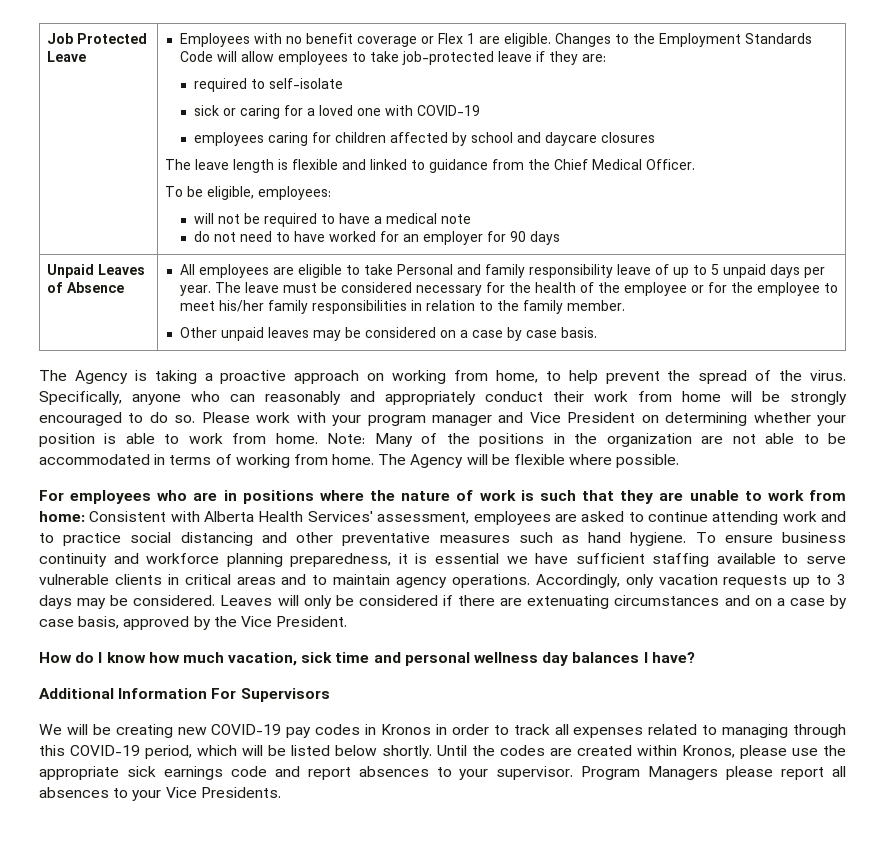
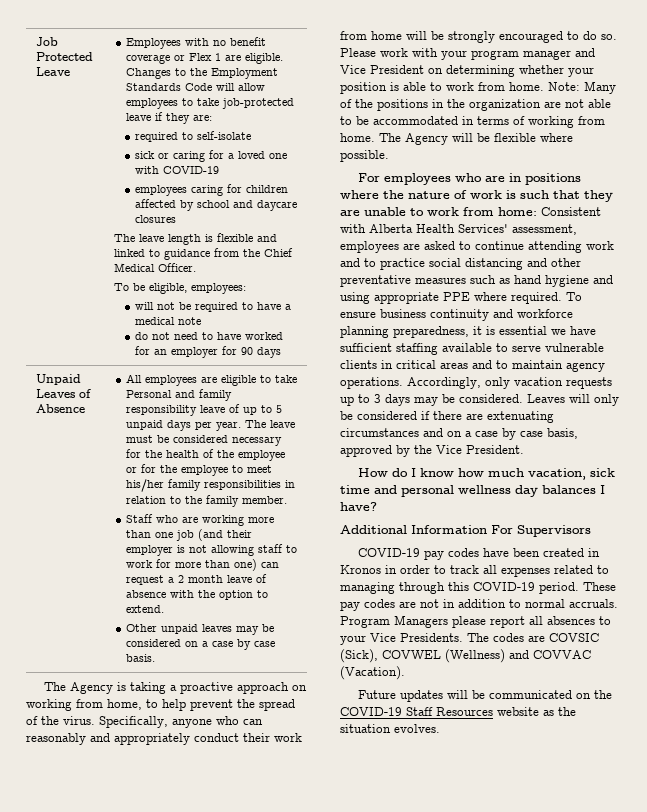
(626, 305) none -> [126,514,275,526] [126,529,253,541] [126,544,298,556] [126,559,280,571] [126,574,268,585] [126,590,269,600] [126,605,165,613] // Staff who are working more than one job (and their employer is not allowing staff to work for more than one) can request a 2 month leave of absence with the option to extend.
[630,532,687,546] hygiene. -> [545,275,613,287] [340,292,562,304] hygiene and using appropriate PPE where required.
[39,724,361,738] We will be creating new COVID-19 pay codes -> [358,548,585,560] COVID-19 pay codes have been created
[145,745,846,759] [39,766,574,780] period, which will be listed below shortly. Until the codes are created within Kronos, please use the appropriate sick earnings code and report absences to your supervisor. -> [539,582,616,594] [340,599,618,611] period. These pay codes are not in addition to normal accruals.
(281, 792) none -> [467,633,599,642] [340,649,591,663] [340,666,405,680] [358,690,613,702] [340,707,576,716] [340,724,440,733] The codes are COVSIC (Sick), COVWEL (Wellness) and COVVAC (Vacation). // Future updates will be communicated on the COVID-19 Staff Resources website as the situation evolves.

